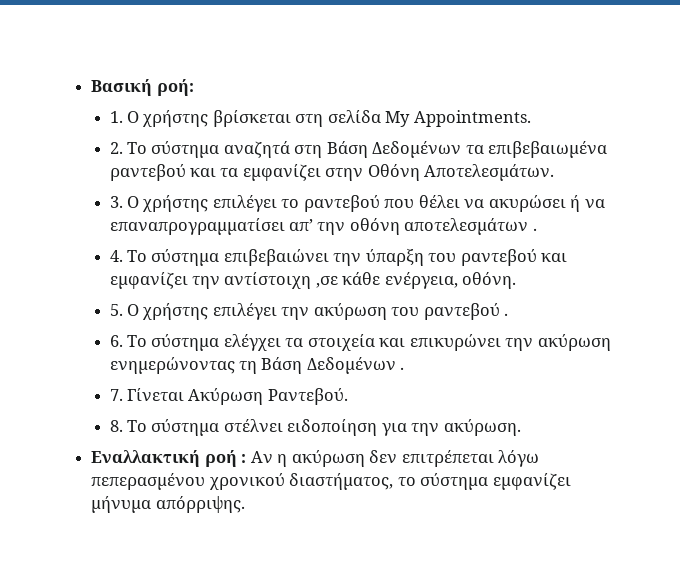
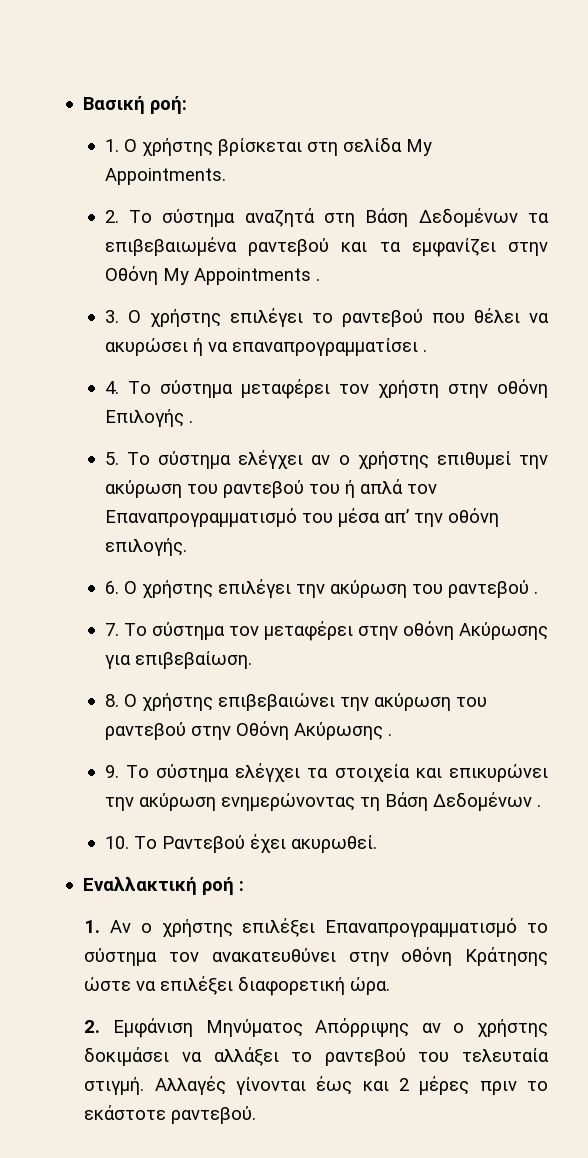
[424,164,555,181] Αποτελεσμάτων. -> [162,268,320,285] My Appointments .
[288,218,529,235] απ’ την οθόνη αποτελεσμάτων -> (418, 347) none
[223,248,568,266] [109,272,517,289] [109,304,123,316] επιβεβαιώνει την ύπαρξη του ραντεβού και εμφανίζει την αντίστοιχη ,σε κάθε ενέργεια, οθόνη. // 5. -> [240,379,548,399] [104,409,193,427] [104,450,548,469] [104,479,437,498] [104,508,499,527] [104,538,187,556] [104,581,119,594] μεταφέρει τον χρήστη στην οθόνη Επιλογής . // 5. Το σύστημα ελέγχει αν ο χρήστης επιθυμεί την ακύρωση του ραντεβού του ή απλά τον Επαναπρογραμματισμό του μέσα απ’ την οθόνη επιλογής. // 6.
[109,335,123,347] 6. -> [104,621,548,641] [104,651,252,669] [104,693,487,711] [104,721,392,740] [104,765,119,778] 7. Το σύστημα τον μεταφέρει στην οθόνη Ακύρωσης για επιβεβαίωση. // 8. Ο χρήστης επιβεβαιώνει την ακύρωση του ραντεβού στην Οθόνη Ακύρωσης . // 9.
[109,388,348,405] [109,419,521,436] [91,450,539,467] [91,473,571,490] [91,496,245,513] 7. Γίνεται Ακύρωση Ραντεβού. // 8. Το σύστημα στέλνει ειδοποίηση για την ακύρωση. // Εναλλακτική ροή : Αν η ακύρωση δεν επιτρέπεται λόγω πεπερασμένου χρονικού διαστήματος, το σύστημα εμφανίζει μήνυμα απόρριψης. -> [104,834,377,853] [82,876,244,895] [84,918,548,937] [84,947,548,966] [84,976,391,996] [84,1018,548,1038] [84,1047,549,1066] [84,1076,549,1095] [84,1105,257,1124] 10. Το Ραντεβού έχει ακυρωθεί. // Εναλλακτική ροή : // 1. Αν ο χρήστης επιλέξει Επαναπρογραμματισμό το σύστημα τον ανακατευθύνει στην οθόνη Κράτησης ώστε να επιλέξει διαφορετική ώρα. // 2. Εμφάνιση Μηνύματος Απόρριψης αν ο χρήστης δοκιμάσει να αλλάξει το ραντεβού του τελευταία στιγμή. Αλλαγές γίνονται έως και 2 μέρες πριν το εκάστοτε ραντεβού.

